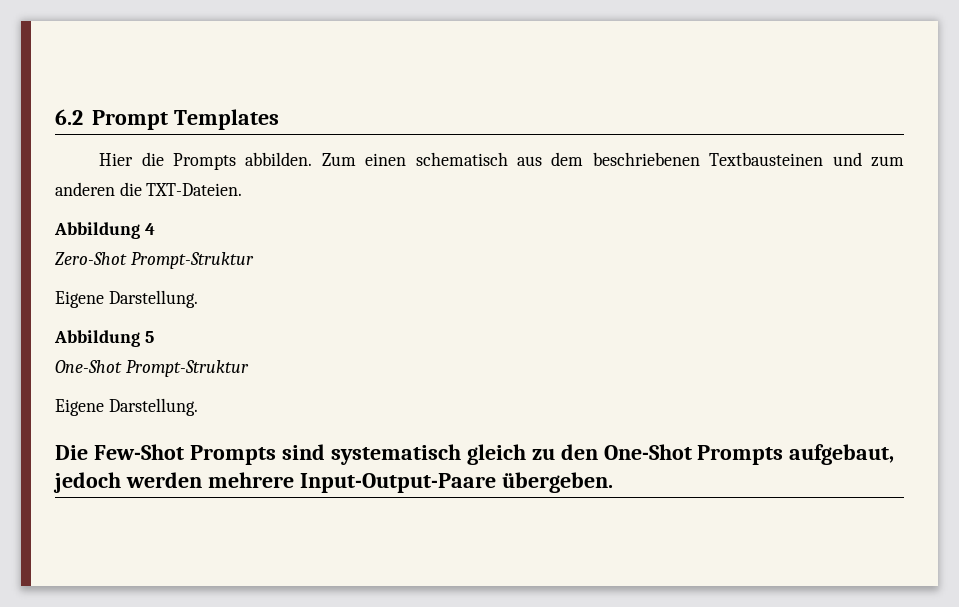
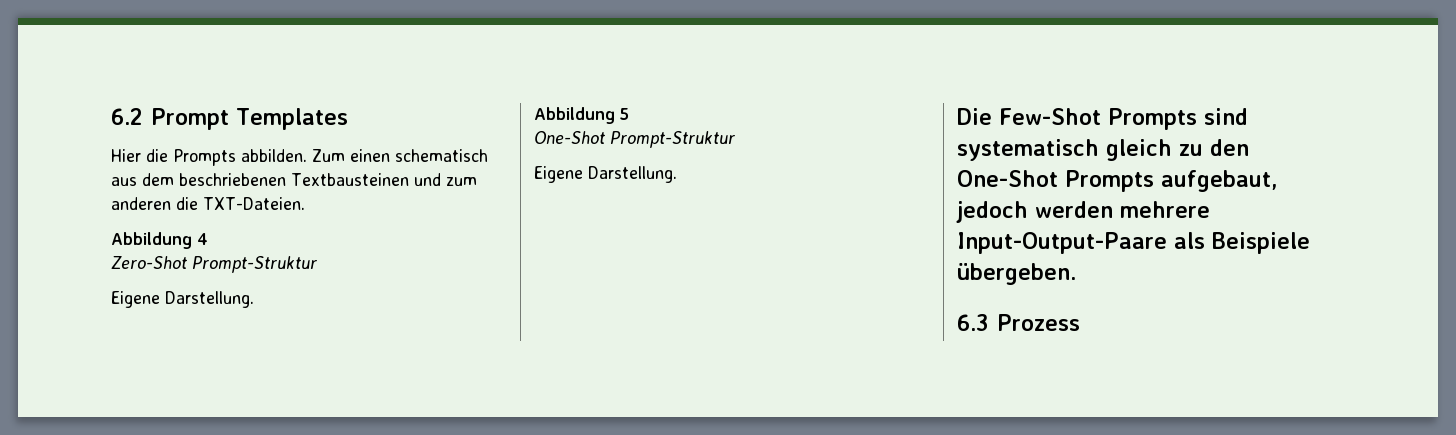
(496, 483) none -> [1174,232,1310,254] als Beispiele
(613, 482) none -> [957,314,1080,331] // 6.3 Prozess

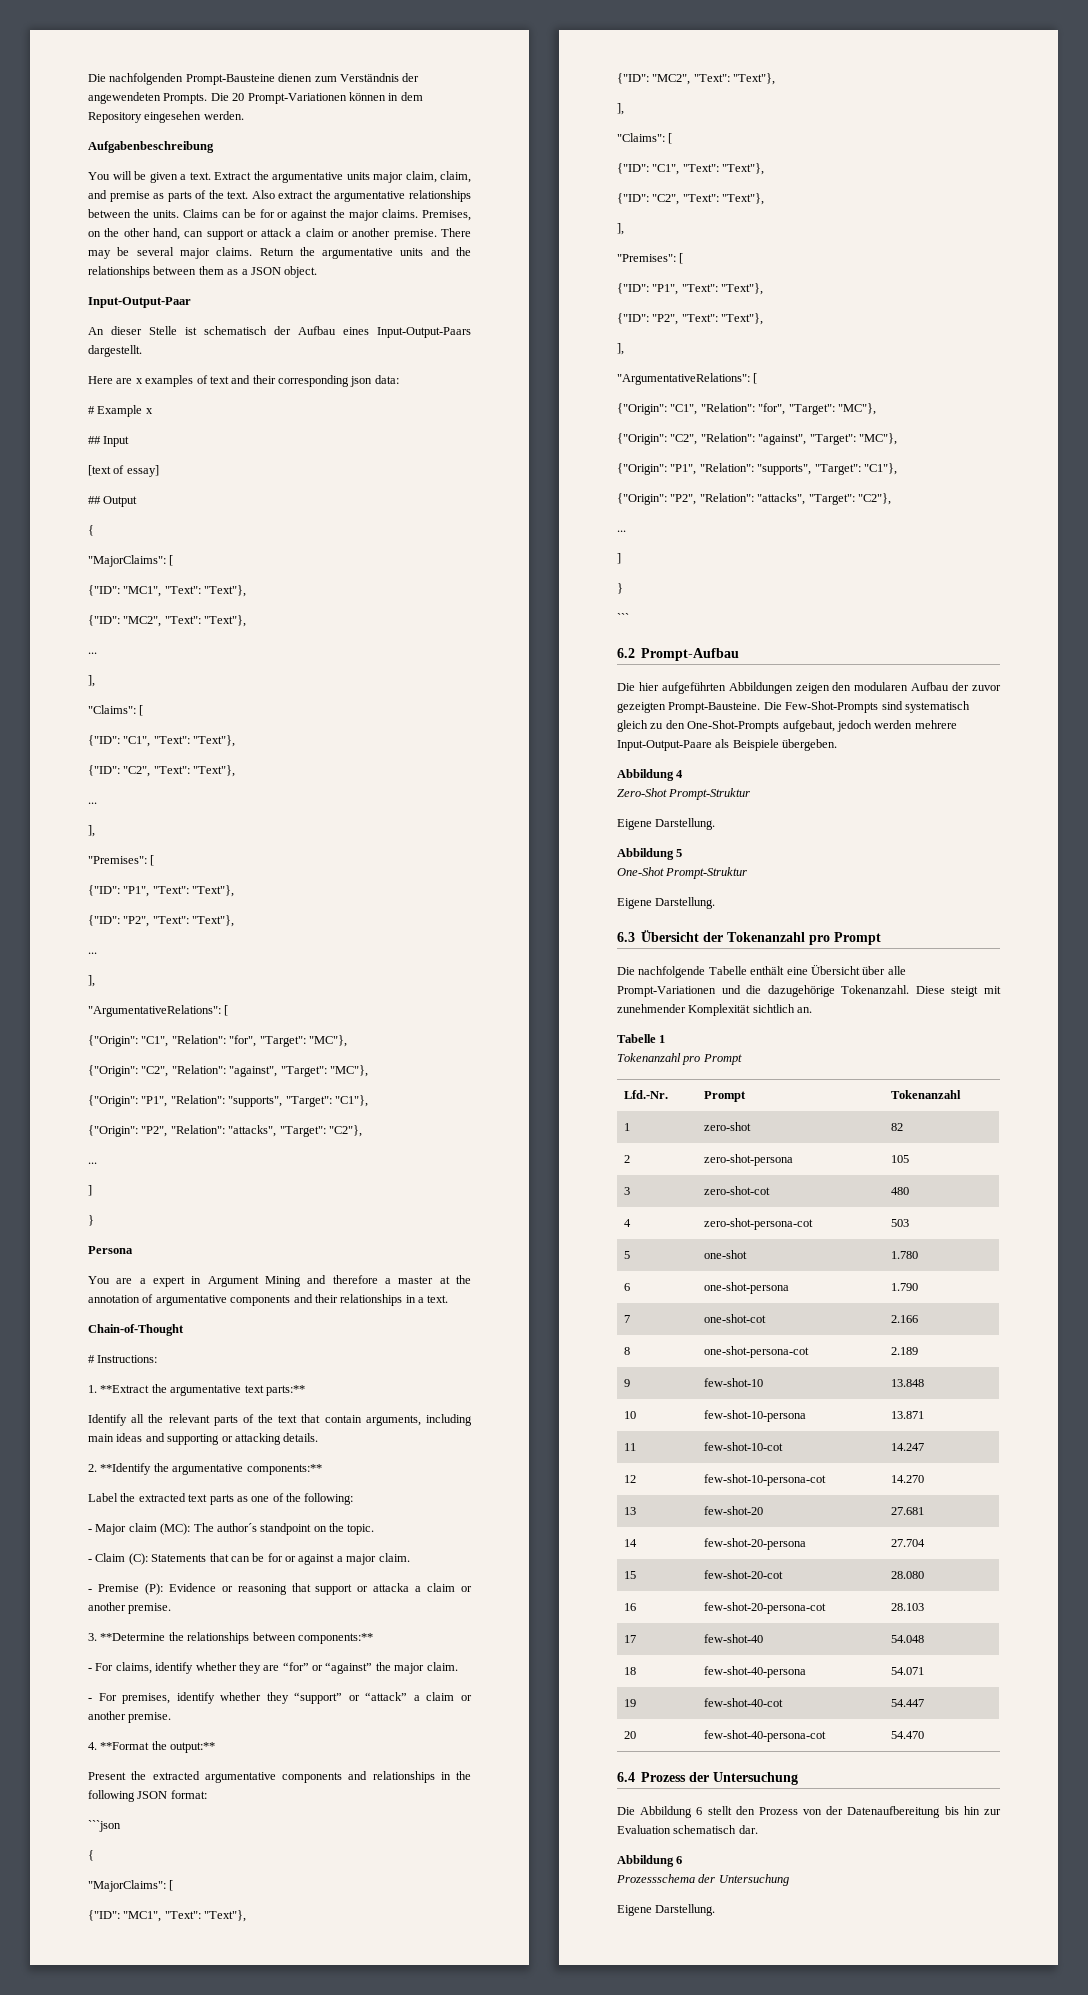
[111,108,348,130] [111,149,488,166] [111,173,477,186] [111,197,305,210] 6.2 Prompt Templates // Hier die Prompts abbilden. Zum einen schematisch aus dem beschriebenen Textbausteinen und zum anderen die TXT-Dateien. -> [88,73,420,85] [88,92,423,104] [88,111,244,123] [88,141,214,153] [88,171,471,183] [88,190,471,202] [88,209,471,221] [88,228,472,240] [88,247,472,259] [88,266,318,278] [88,297,191,308] [88,326,471,338] [88,345,142,357] [88,375,399,387] [88,405,153,417] [88,436,130,447] [88,465,159,477] [88,496,138,507] [88,525,94,536] [88,555,174,567] [88,585,247,597] [88,615,247,627] [88,652,97,654] [88,675,95,687] [88,705,144,716] [88,735,236,747] [88,765,236,777] [88,802,97,804] [88,825,95,837] [88,855,155,866] [88,885,235,897] [88,915,235,927] [88,952,97,954] [88,975,95,987] [88,1005,229,1017] [88,1035,347,1047] [88,1065,368,1077] [88,1095,368,1107] [88,1125,362,1137] [88,1162,97,1164] [88,1185,92,1196] [88,1215,94,1226] [88,1246,133,1254] [88,1275,471,1287] [88,1294,449,1306] [88,1324,184,1336] [88,1355,158,1363] [88,1384,305,1396] [88,1414,473,1426] [88,1433,319,1445] [88,1463,322,1475] [88,1493,354,1505] [88,1523,375,1535] [88,1553,410,1565] [88,1583,473,1595] [88,1602,172,1614] [88,1632,373,1644] [88,1662,458,1674] [88,1692,473,1704] [88,1711,172,1723] [88,1741,216,1753] [88,1771,471,1783] [88,1790,207,1802] [88,1820,121,1832] [88,1850,94,1861] [88,1880,174,1892] [88,1910,247,1922] [617,73,776,85] [617,103,624,115] [617,133,673,144] [617,163,765,175] [617,193,765,205] [617,223,624,235] [617,253,684,264] [617,283,764,295] [617,313,764,325] [617,343,624,355] [617,373,758,385] [617,403,876,415] [617,433,897,445] [617,463,897,475] [617,493,891,505] [617,530,626,532] [617,553,621,564] [617,583,623,594] [617,613,629,622] [617,648,740,661] [617,682,1001,694] [617,701,970,713] [617,720,957,732] [617,739,838,751] Die nachfolgenden Prompt-Bausteine dienen zum Verständnis der angewendeten Prompts. Die 20 Prompt-Variationen können in dem Repository eingesehen werden. // Aufgabenbeschreibung // You will be given a text. Extract the argumentative units major claim, claim, and premise as parts of the text. Also extract the argumentative relationships between the units. Claims can be for or against the major claims. Premises, on the other hand, can support or attack a claim or another premise. There may be several major claims. Return the argumentative units and the relationships between them as a JSON object. // Input-Output-Paar // An dieser Stelle ist schematisch der Aufbau eines Input-Output-Paars dargestellt. // Here are x examples of text and their corresponding json data: // # Example x // ## Input // [text of essay] // ## Output // { // "MajorClaims": [ // {"ID": "MC1", "Text": "Text"}, // {"ID": "MC2", "Text": "Text"}, // ... // ], // "Claims": [ // {"ID": "C1", "Text": "Text"}, // {"ID": "C2", "Text": "Text"}, // ... // ], // "Premises": [ // {"ID": "P1", "Text": "Text"}, // {"ID": "P2", "Text": "Text"}, // ... // ], // "ArgumentativeRelations": [ // {"Origin": "C1", "Relation": "for", "Target": "MC"}, // {"Origin": "C2", "Relation": "against", "Target": "MC"}, // {"Origin": "P1", "Relation": "supports", "Target": "C1"}, // {"Origin": "P2", "Relation": "attacks", "Target": "C2"}, // ... // ] // } // Persona // You are a expert in Argument Mining and therefore a master at the annotation of argumentative components and their relationships in a text. // Chain-of-Thought // # Instructions: // 1. **Extract the argumentative text parts:** // Identify all the relevant parts of the text that contain arguments, including main ideas and supporting or attacking details. // 2. **Identify the argumentative components:** // Label the extracted text parts as one of the following: // - Major claim (MC): The author´s standpoint on the topic. // - Claim (C): Statements that can be for or against a major claim. // - Premise (P): Evidence or reasoning that support or attacka a claim or another premise. // 3. **Determine the relationships between components:** // - For claims, identify whether they are “for” or “against” the major claim. // - For premises, identify whether they “support” or “attack” a claim or another premise. // 4. **Format the output:** // Present the extracted argumentative components and relationships in the following JSON format: // ```json // { // "MajorClaims": [ // {"ID": "MC1", "Text": "Text"}, // {"ID": "MC2", "Text": "Text"}, // ], // "Claims": [ // {"ID": "C1", "Text": "Text"}, // {"ID": "C2", "Text": "Text"}, // ], // "Premises": [ // {"ID": "P1", "Text": "Text"}, // {"ID": "P2", "Text": "Text"}, // ], // "ArgumentativeRelations": [ // {"Origin": "C1", "Relation": "for", "Target": "MC"}, // {"Origin": "C2", "Relation": "against", "Target": "MC"}, // {"Origin": "P1", "Relation": "supports", "Target": "C1"}, // {"Origin": "P2", "Relation": "attacks", "Target": "C2"}, // ... // ] // } // ``` // 6.2 Prompt-Aufbau // Die hier aufgeführten Abbildungen zeigen den modularen Aufbau der zuvor gezeigten Prompt-Bausteine. Die Few-Shot-Prompts sind systematisch gleich zu den One-Shot-Prompts aufgebaut, jedoch werden mehrere Input-Output-Paare als Beispiele übergeben.
[957,108,1248,130] [957,139,1249,161] [957,170,1277,192] [956,201,1210,223] [957,232,1310,254] [957,263,1076,285] [957,314,1080,331] Die Few-Shot Prompts sind systematisch gleich zu den One-Shot Prompts aufgebaut, jedoch werden mehrere Input-Output-Paare als Beispiele übergeben. // 6.3 Prozess -> [617,930,882,945] [617,965,906,978] [617,985,1001,997] [617,1004,813,1016] [617,1034,666,1043] [617,1053,742,1065] [623,1090,668,1099] [703,1091,746,1102] [890,1090,961,1099] [623,1123,630,1131] [703,1122,751,1131] [890,1123,903,1131] [623,1155,630,1163] [703,1154,793,1166] [890,1155,909,1163] [623,1187,630,1195] [703,1186,770,1195] [890,1187,909,1195] [623,1219,631,1227] [703,1218,813,1230] [890,1219,909,1227] [623,1251,630,1259] [703,1250,747,1259] [890,1251,918,1259] [623,1283,630,1291] [703,1282,789,1294] [890,1283,918,1291] [623,1315,630,1323] [703,1314,766,1323] [890,1315,918,1323] [623,1347,630,1355] [703,1346,809,1358] [890,1347,918,1355] [623,1379,630,1387] [703,1378,763,1387] [890,1379,924,1387] [623,1411,636,1419] [703,1410,806,1422] [890,1411,924,1419] [623,1443,636,1451] [703,1442,783,1451] [890,1443,924,1451] [623,1475,636,1483] [703,1474,826,1486] [890,1475,924,1483] [623,1507,636,1515] [703,1506,763,1515] [890,1507,924,1515] [623,1539,637,1547] [703,1538,806,1550] [890,1539,925,1547] [623,1571,636,1579] [703,1570,783,1579] [890,1571,924,1579] [623,1603,636,1611] [703,1602,826,1614] [890,1603,924,1611] [623,1635,636,1643] [703,1634,763,1643] [890,1635,924,1643] [623,1667,636,1675] [703,1666,806,1678] [890,1667,924,1675] [623,1699,636,1707] [703,1698,783,1707] [890,1699,924,1707] [623,1731,636,1739] [703,1730,826,1742] [890,1731,924,1739] [617,1772,799,1785] [617,1806,1001,1818] [617,1825,758,1834] [617,1855,683,1867] [616,1874,789,1886] [617,1904,716,1916] 6.3 Übersicht der Tokenanzahl pro Prompt // Die nachfolgende Tabelle enthält eine Übersicht über alle Prompt-Variationen und die dazugehörige Tokenanzahl. Diese steigt mit zunehmender Komplexität sichtlich an. // Tabelle 1 // Tokenanzahl pro Prompt // Lfd.-Nr. | Prompt | Tokenanzahl // 1 | zero-shot | 82 // 2 | zero-shot-persona | 105 // 3 | zero-shot-cot | 480 // 4 | zero-shot-persona-cot | 503 // 5 | one-shot | 1.780 // 6 | one-shot-persona | 1.790 // 7 | one-shot-cot | 2.166 // 8 | one-shot-persona-cot | 2.189 // 9 | few-shot-10 | 13.848 // 10 | few-shot-10-persona | 13.871 // 11 | few-shot-10-cot | 14.247 // 12 | few-shot-10-persona-cot | 14.270 // 13 | few-shot-20 | 27.681 // 14 | few-shot-20-persona | 27.704 // 15 | few-shot-20-cot | 28.080 // 16 | few-shot-20-persona-cot | 28.103 // 17 | few-shot-40 | 54.048 // 18 | few-shot-40-persona | 54.071 // 19 | few-shot-40-cot | 54.447 // 20 | few-shot-40-persona-cot | 54.470 // 6.4 Prozess der Untersuchung // Die Abbildung 6 stellt den Prozess von der Datenaufbereitung bis hin zur Evaluation schematisch dar. // Abbildung 6 // Prozessschema der Untersuchung // Eigene Darstellung.

